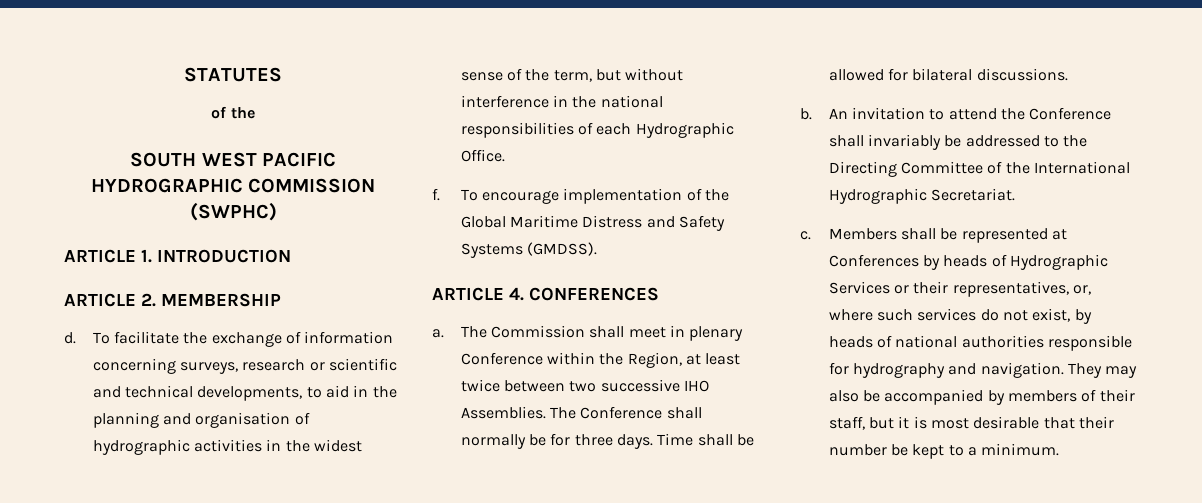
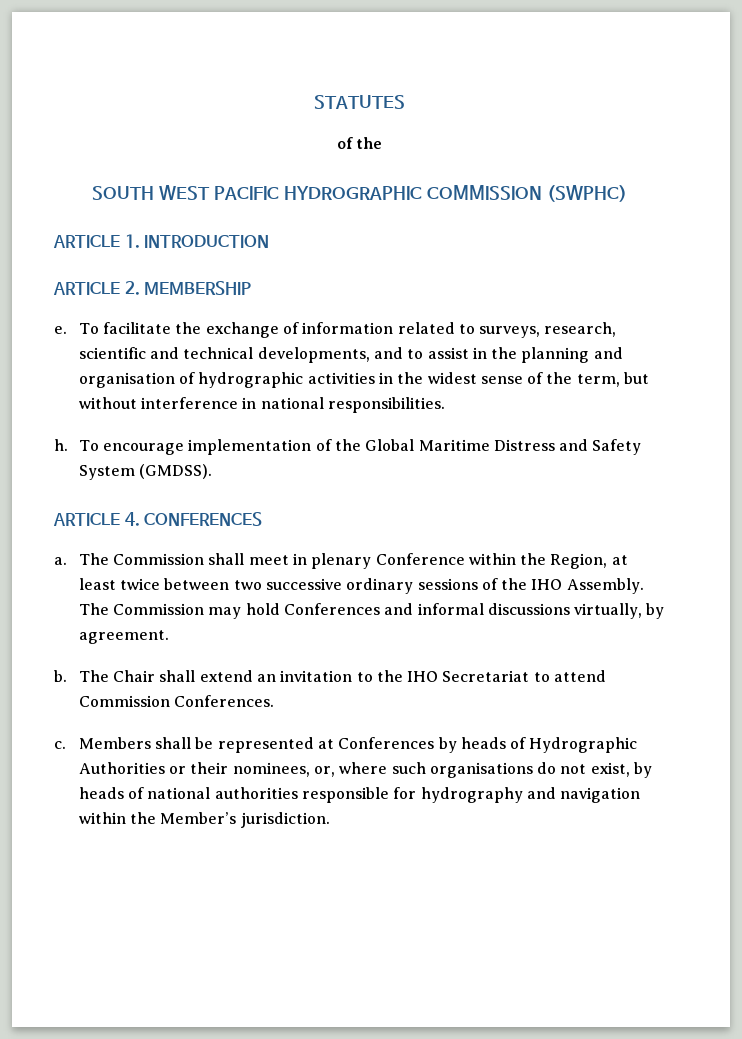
[64,332,76,344] d. -> [54,326,67,334] e.
[92,358,325,374] concerning surveys, research or -> [397,322,617,338] related to surveys, research,
[306,385,350,398] to aid -> [373,347,469,359] and to assist
[572,95,663,108] [460,122,734,138] [460,149,505,162] [432,188,440,201] the national responsibilities of each Hydrographic Office. // f. -> [260,397,445,413] [54,439,68,451] national responsibilities. // h.
[460,243,523,258] Systems -> [78,465,135,480] System
[684,380,710,392] [460,406,702,419] [460,433,755,449] [828,68,1068,81] [800,107,1112,120] [828,134,1088,150] [828,161,1131,177] [828,188,1016,204] IHO Assemblies. The Conference shall normally be for three days. Time shall be allowed for bilateral discussions. // b. An invitation to attend the Conference shall invariably be addressed to the Directing Committee of the International Hydrographic Secretariat. -> [346,578,644,594] [78,603,665,619] [78,630,169,644] [54,670,607,682] [78,695,274,707] ordinary sessions of the IHO Assembly. The Commission may hold Conferences and informal discussions virtually, by agreement. // b. The Chair shall extend an invitation to the IHO Secretariat to attend Commission Conferences.
[828,281,890,294] Services -> [78,762,165,774] Authorities
[952,281,1069,297] representatives, -> [232,762,310,777] nominees,
[917,308,977,321] services -> [429,762,533,778] organisations
[980,362,1138,378] [828,389,1135,405] [828,416,1115,430] [828,443,1060,459] navigation. They may also be accompanied by members of their staff, but it is most desirable that their number be kept to a minimum. -> [560,787,641,803] [78,812,330,828] navigation within the Member’s jurisdiction.

